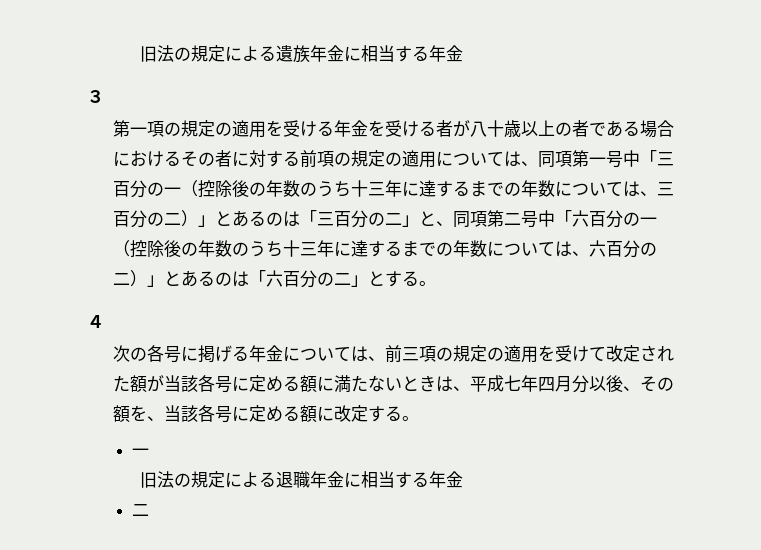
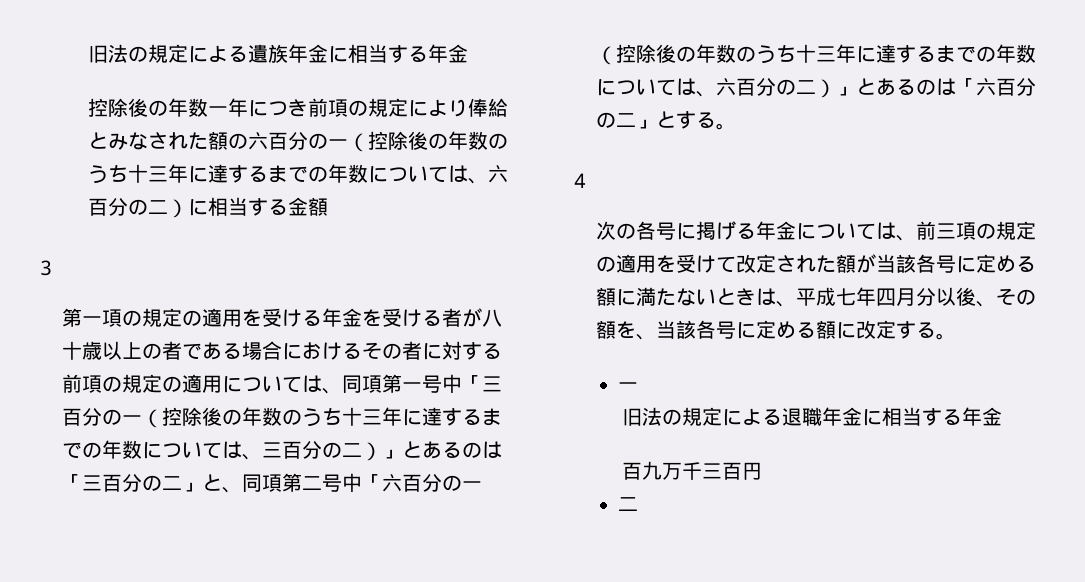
(463, 53) none -> [88,98,509,117] [88,131,509,152] [88,164,509,184] [88,197,329,218] // 控除後の年数一年につき前項の規定により俸給とみなされた額の六百分の一（控除後の年数のうち十三年に達するまでの年数については、六百分の二）に相当する金額
(463, 479) none -> [622,461,763,480] // 百九万千三百円

